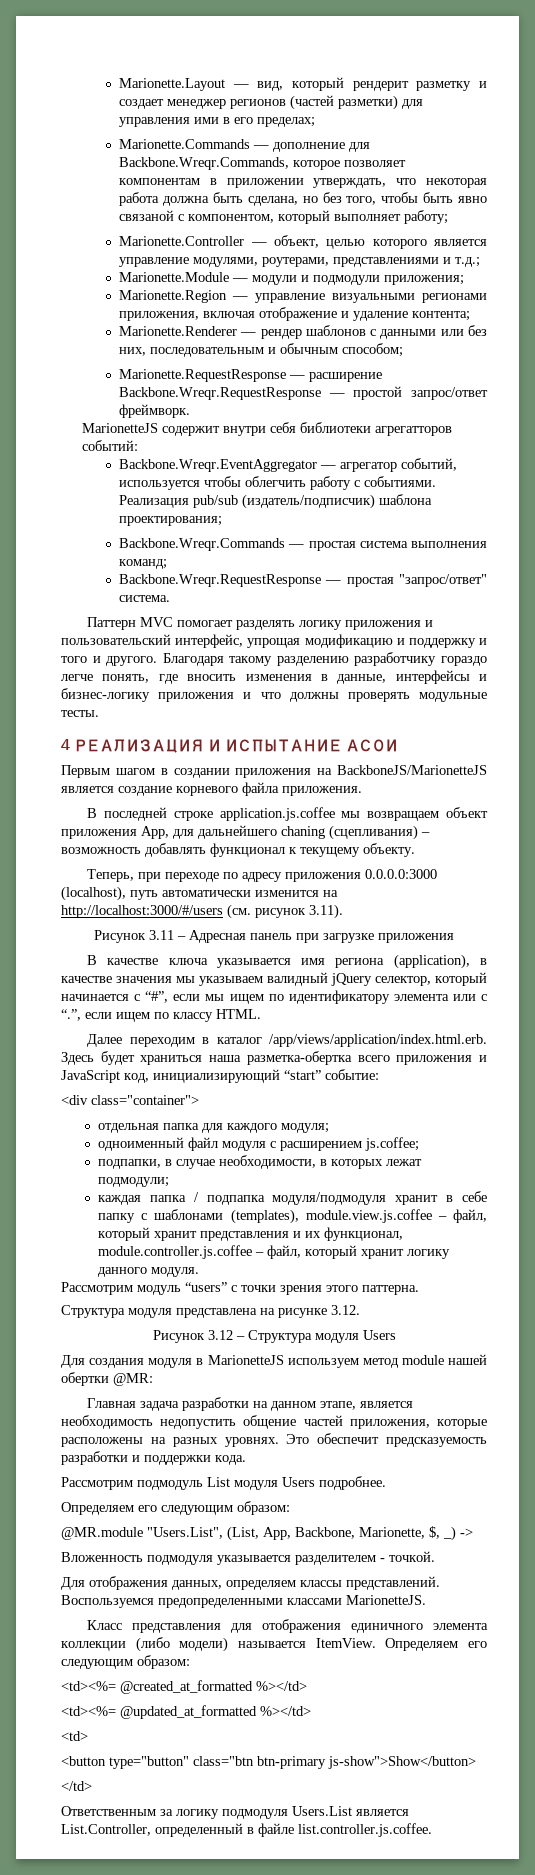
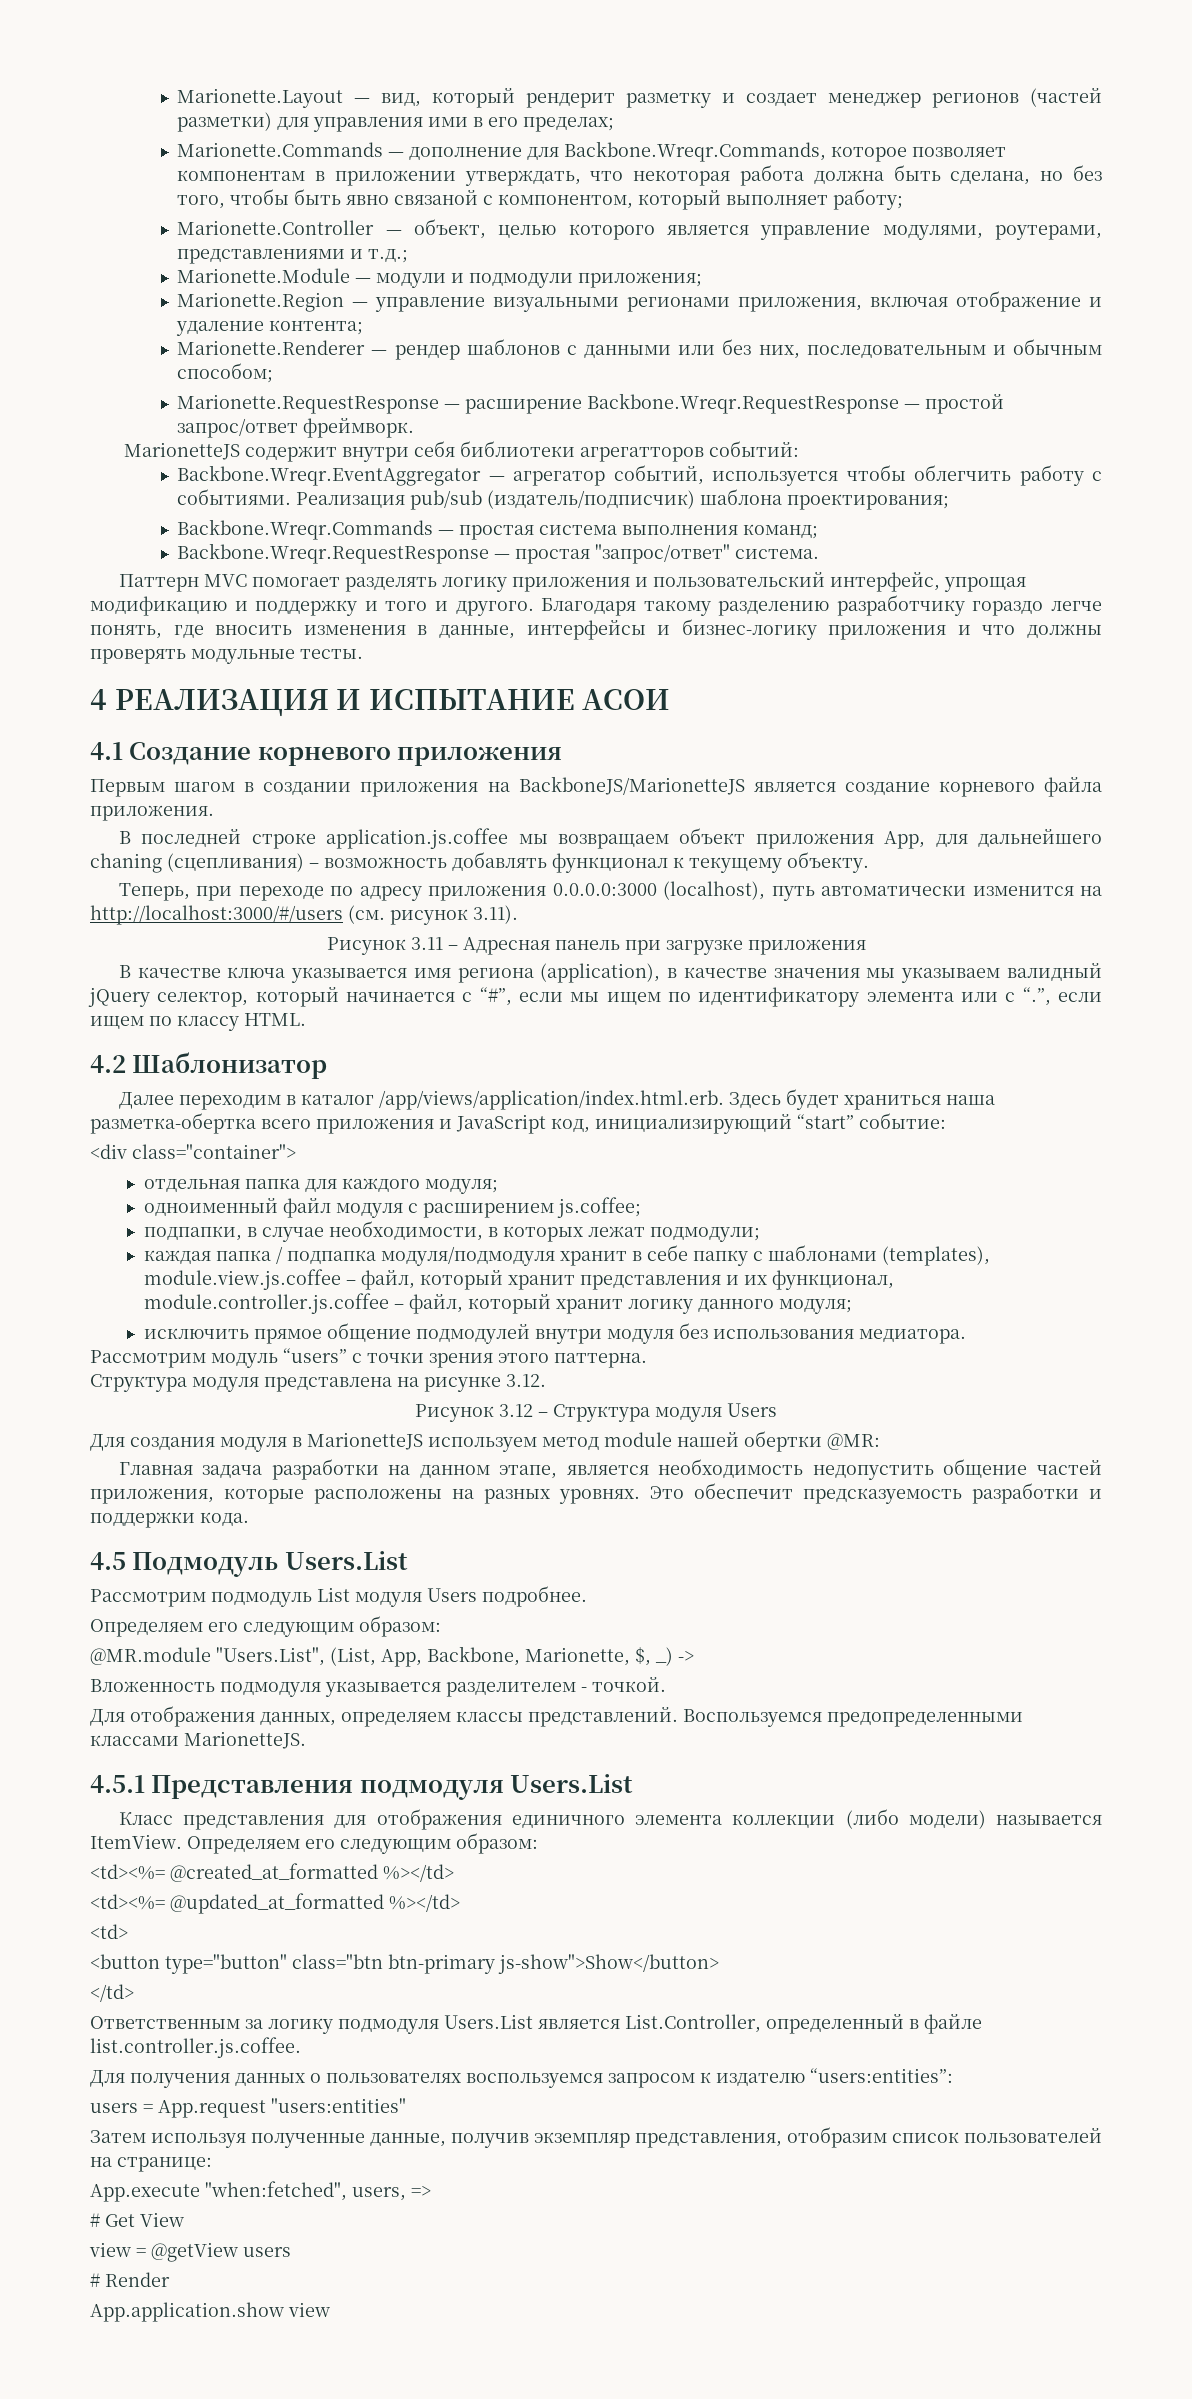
(399, 745) none -> [90,742,563,766] // 4.1 Создание корневого приложения
(261, 1014) none -> [90,1052,328,1079] // 4.2 Шаблонизатор
[151,1267,200,1277] модуля. -> [778,1299,852,1314] [143,1323,966,1344] модуля; // исключить прямое общение подмодулей внутри модуля без использования медиатора.
(246, 1460) none -> [90,1551,408,1577] // 4.5 Подмодуль Users.List
(426, 1600) none -> [90,1774,634,1800] // 4.5.1 Представления подмодуля Users.List
(432, 1830) none -> [90,2068,953,2088] [90,2098,406,2118] [90,2127,1102,2148] [90,2157,212,2172] [90,2181,431,2202] [90,2212,184,2227] [89,2242,291,2262] [90,2272,170,2287] [90,2302,330,2322] // Для получения данных о пользователях воспользуемся запросом к издателю “users:entities”: // users = App.request "users:entities" // Затем используя полученные данные, получив экземпляр представления, отобразим список пользователей на странице: // App.execute "when:fetched", users, => // # Get View // view = @getView users // # Render // App.application.show view

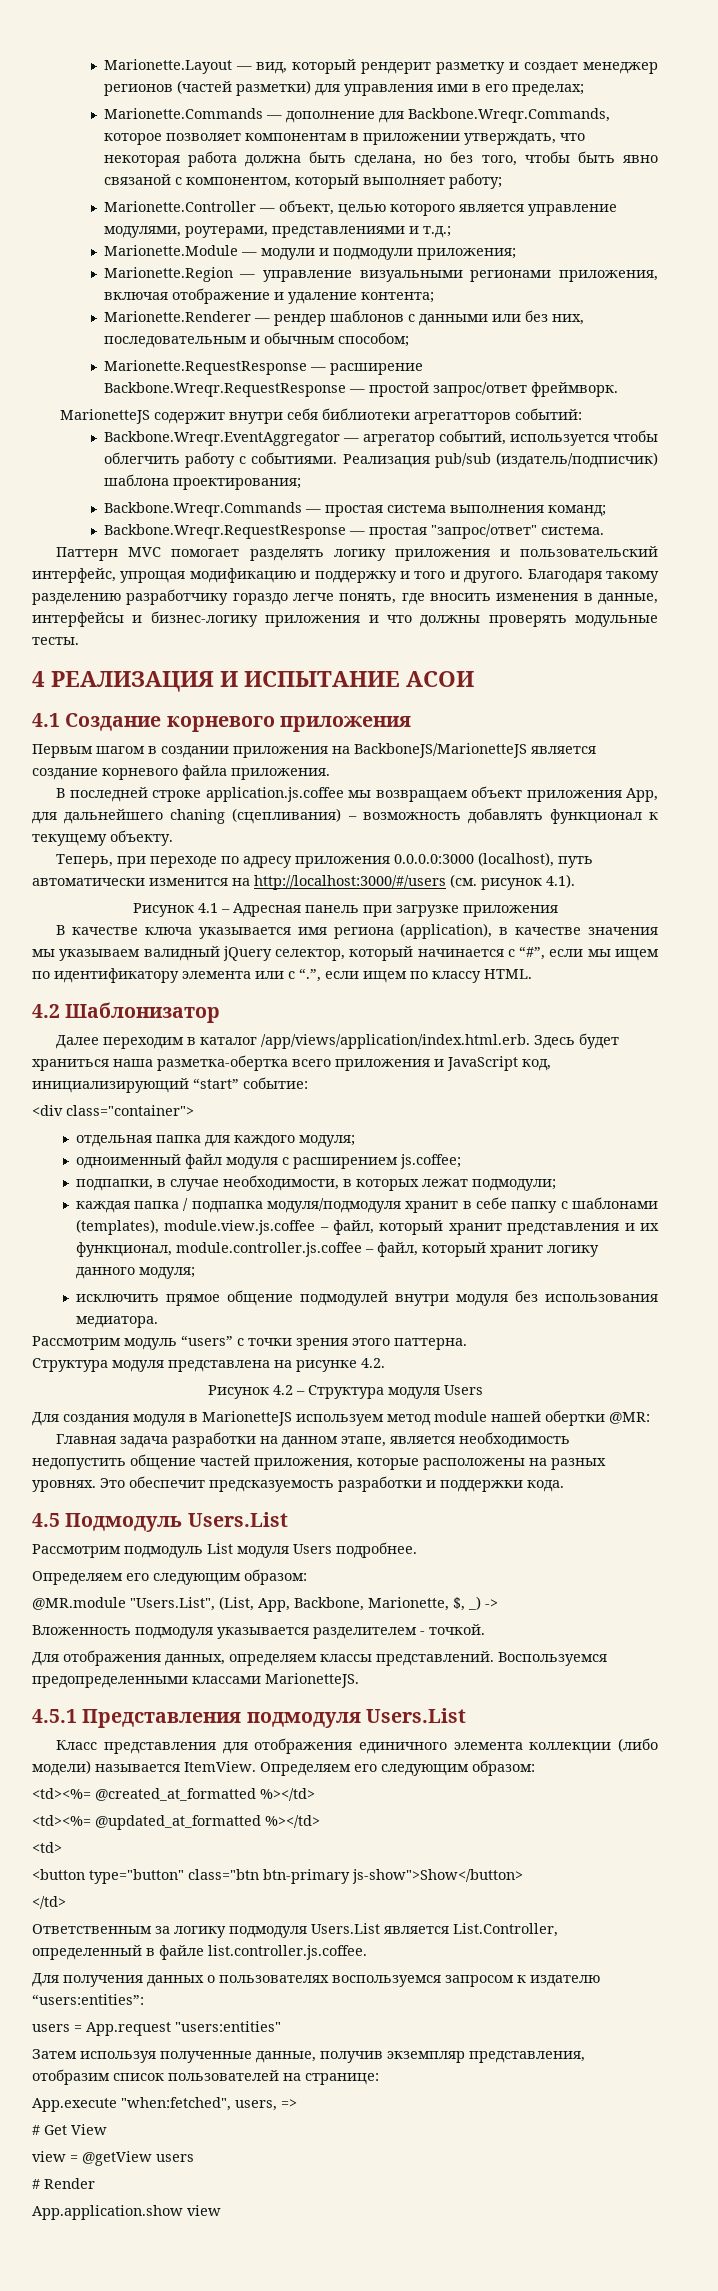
[473,905,518,924] [326,937,443,955] 3.11). // Рисунок 3.11 -> [546,874,575,888] [132,903,218,917] 4.1). // Рисунок 4.1
[506,1374,546,1387] [415,1404,533,1422] 3.12. // Рисунок 3.12 -> [361,1358,385,1368] [207,1385,293,1399] 4.2. // Рисунок 4.2

